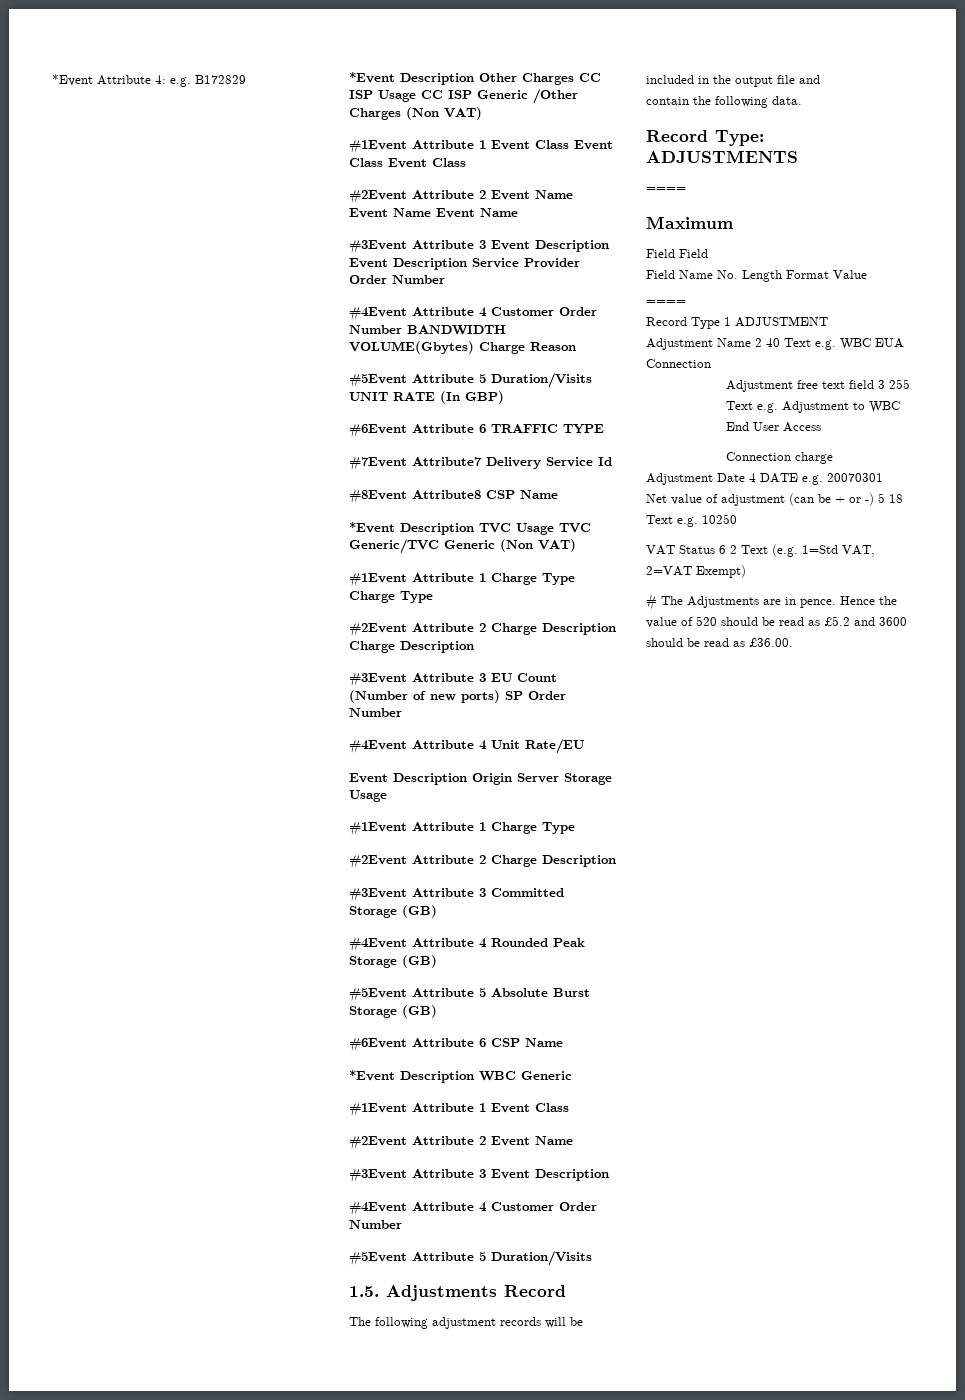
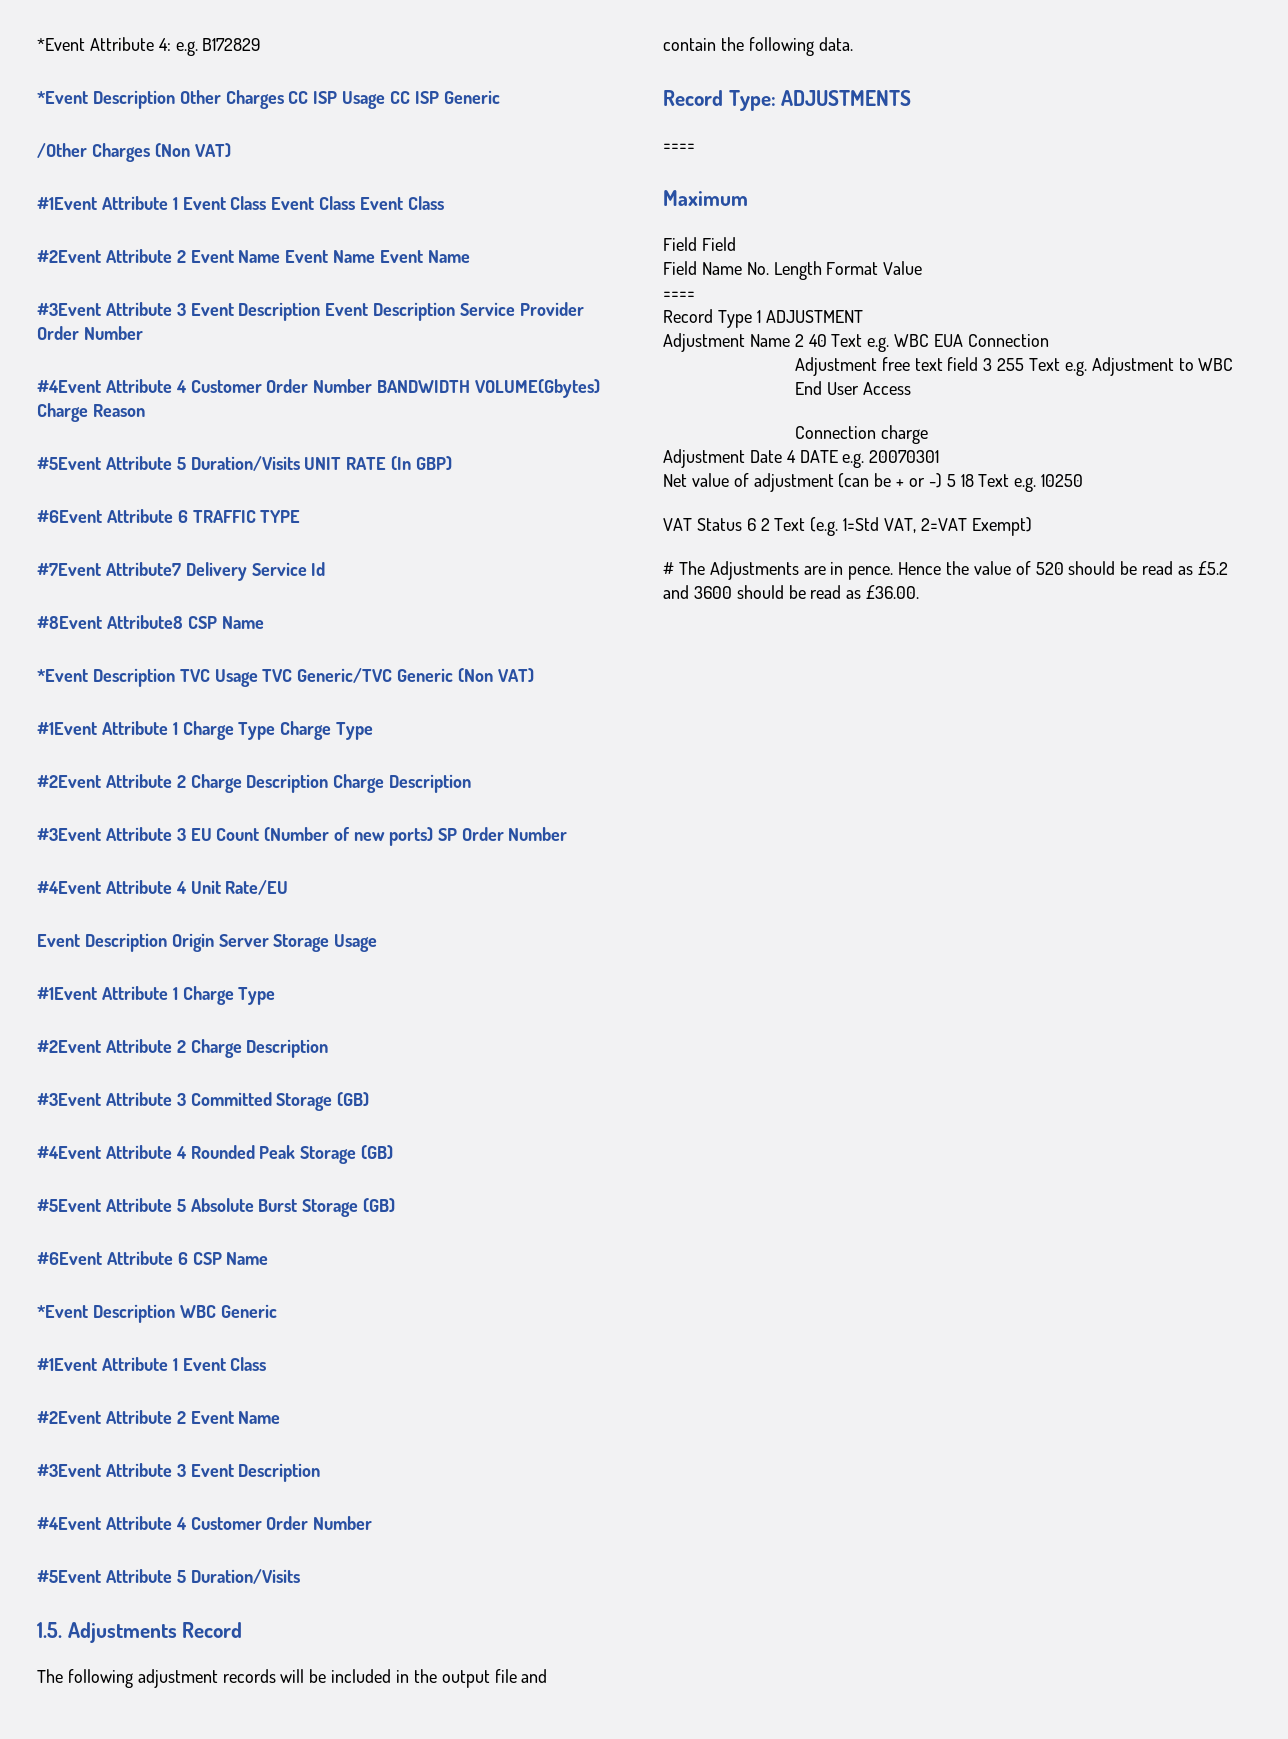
(528, 94) none -> (500, 97) //

